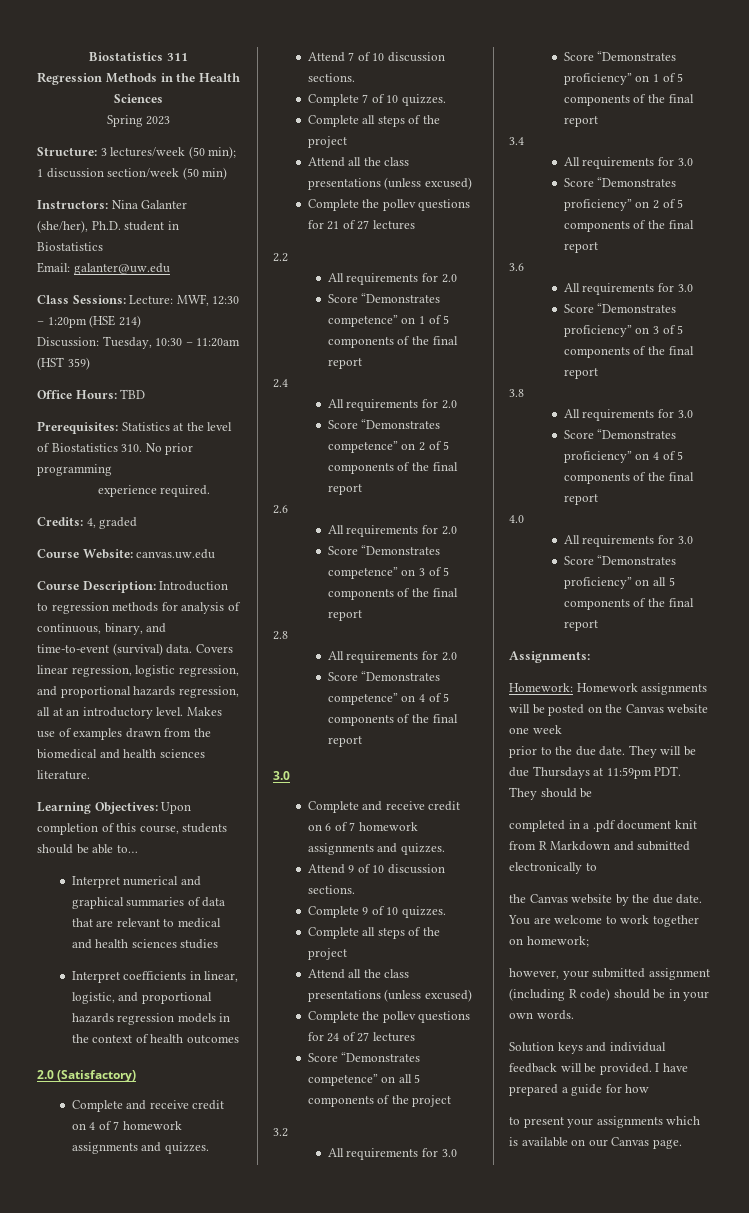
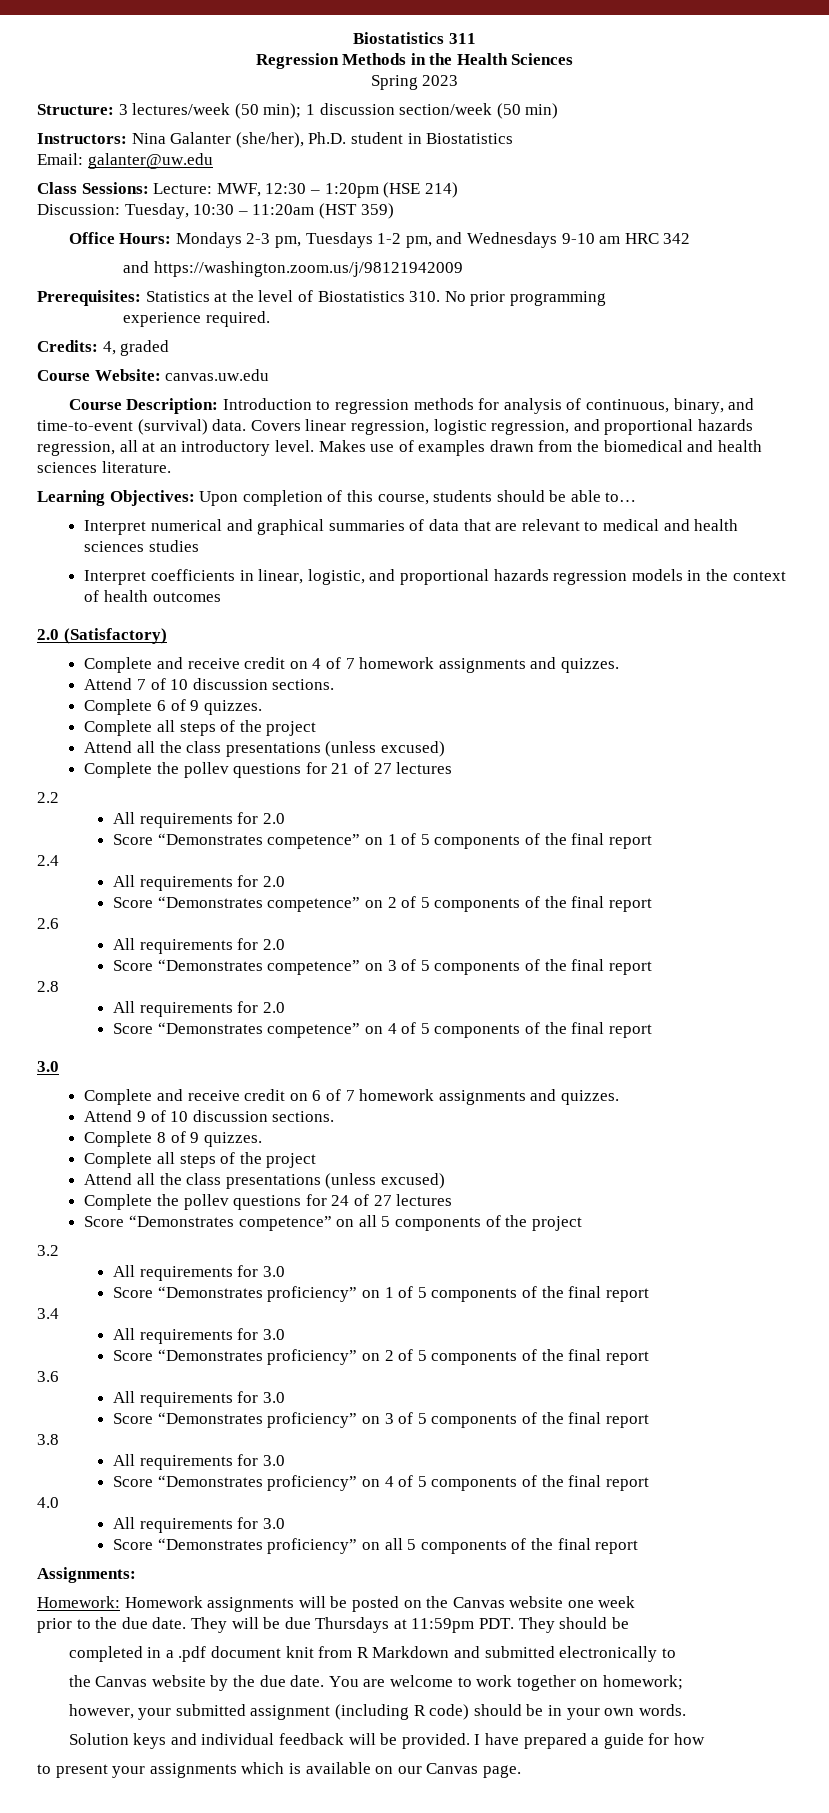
[120,389,146,399] TBD -> [175,232,691,248] [123,261,463,277] Mondays 2-3 pm, Tuesdays 1-2 pm, and Wednesdays 9-10 am HRC 342 // and https://washington.zoom.us/j/98121942009
[362,94,399,103] 7 of 10 -> [157,699,200,711] 6 of 9
[362,906,399,915] 9 of 10 -> [157,1131,200,1143] 8 of 9

